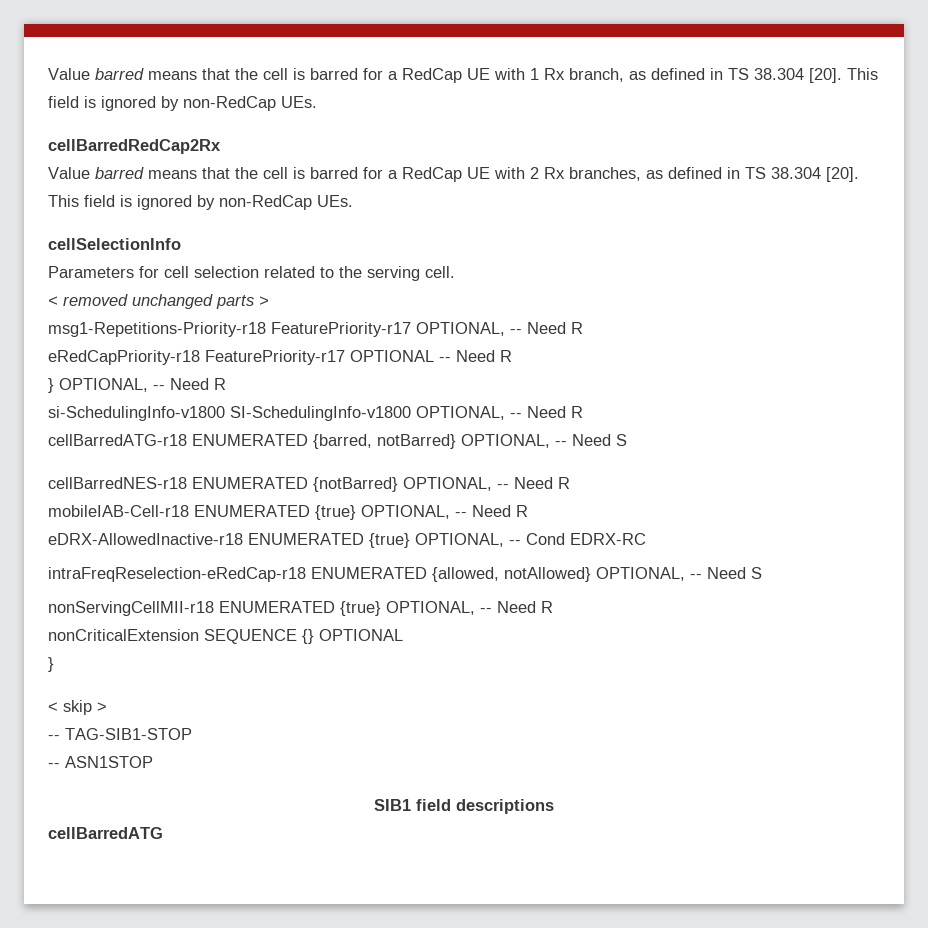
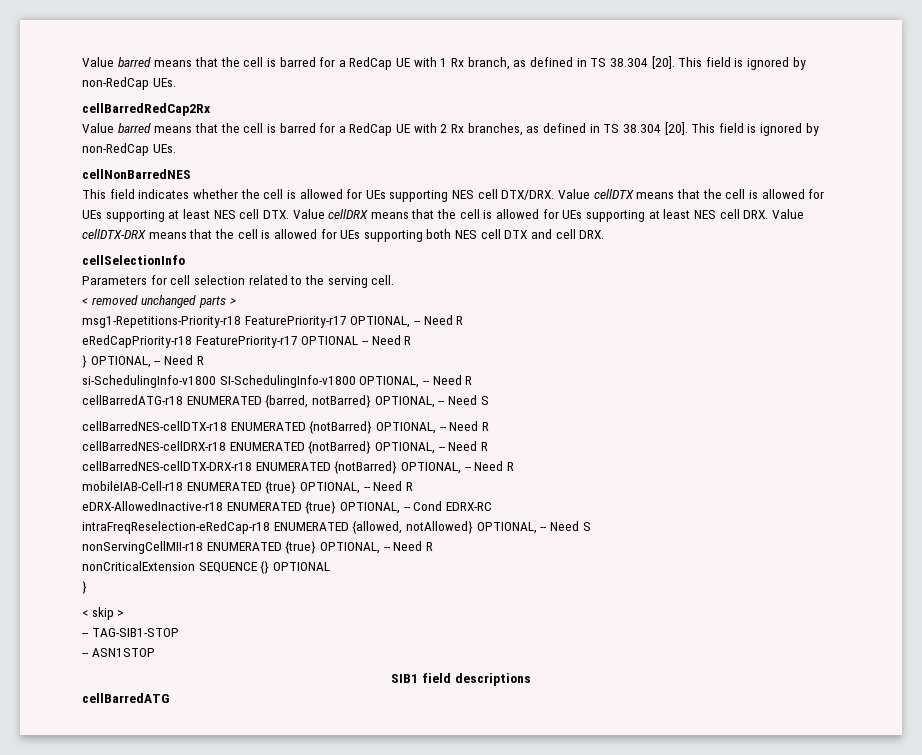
(353, 201) none -> [82,169,191,179] [82,189,825,202] [82,209,804,222] [82,229,605,242] // cellNonBarredNES // This field indicates whether the cell is allowed for UEs supporting NES cell DTX/DRX. Value cellDTX means that the cell is allowed for UEs supporting at least NES cell DTX. Value cellDRX means that the cell is allowed for UEs supporting at least NES cell DRX. Value cellDTX-DRX means that the cell is allowed for UEs supporting both NES cell DTX and cell DRX.
[48,477,187,489] cellBarredNES-r18 -> [82,421,489,434] [82,441,488,454] [82,461,252,471] cellBarredNES-cellDTX-r18 ENUMERATED {notBarred} OPTIONAL, -- Need R // cellBarredNES-cellDRX-r18 ENUMERATED {notBarred} OPTIONAL, -- Need R // cellBarredNES-cellDTX-DRX-r18

